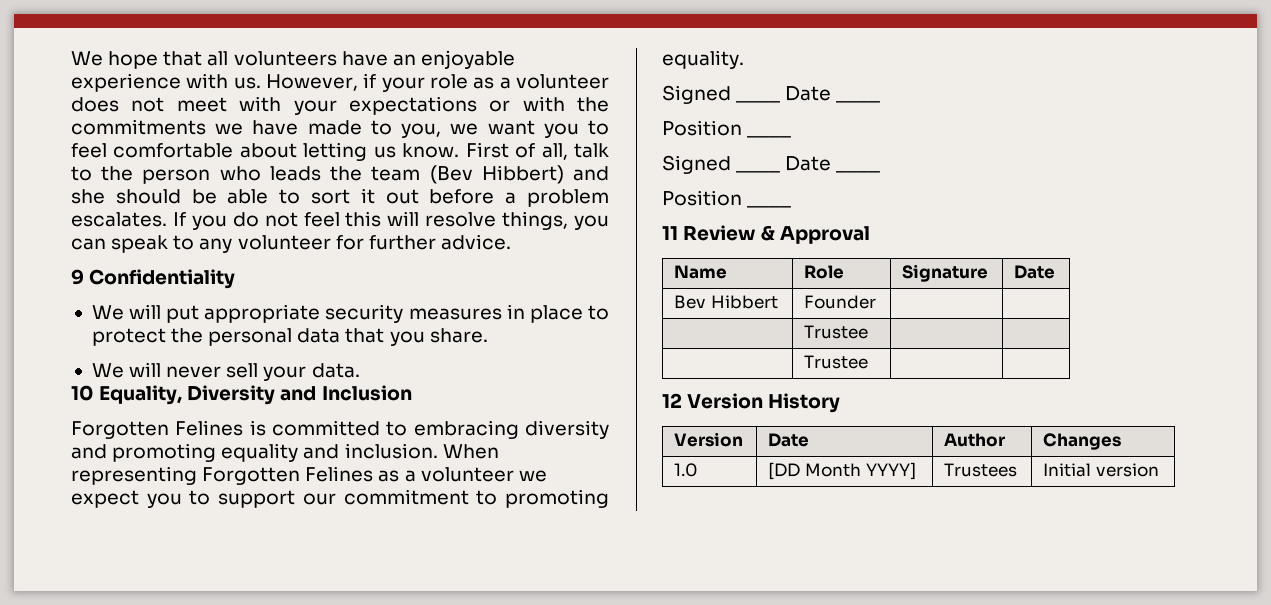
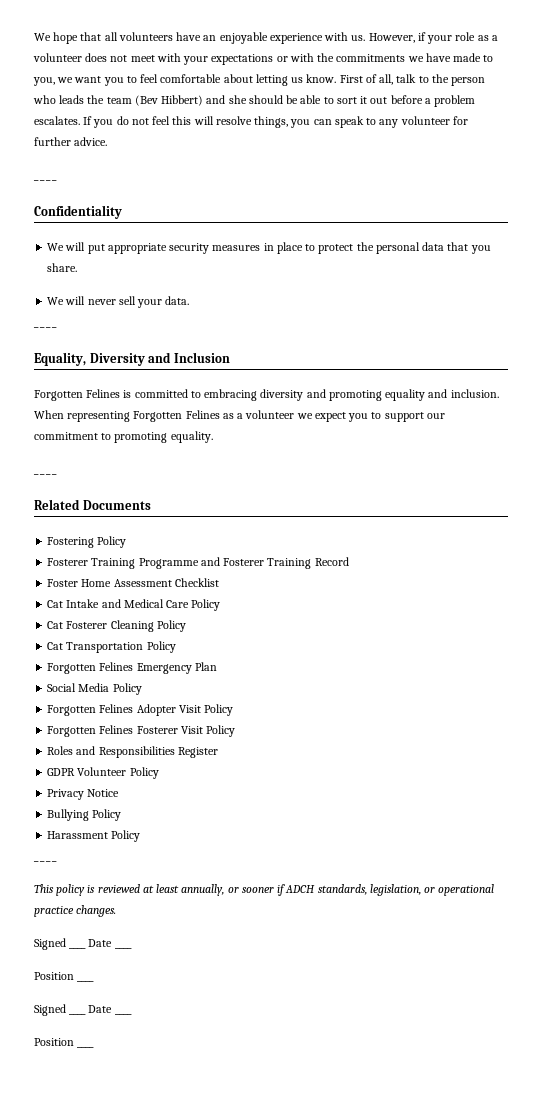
[71,269,84,285] 9 -> [33,179,58,181] ____ //
[71,385,94,401] 10 -> [33,326,58,328] ____ //
(744, 59) none -> [33,473,58,475] [34,499,151,510] [47,536,127,548] [47,557,349,569] [47,578,219,587] [47,599,221,611] [47,620,186,632] [47,641,176,653] [47,662,217,674] [47,683,142,695] [47,704,234,716] [47,725,236,737] [47,746,218,758] [47,767,159,779] [47,789,120,800] [47,809,122,821] [47,830,141,842] [33,860,58,862] [34,884,495,896] [34,905,117,917] // ____ // Related Documents // Fostering Policy // Fosterer Training Programme and Fosterer Training Record // Foster Home Assessment Checklist // Cat Intake and Medical Care Policy // Cat Fosterer Cleaning Policy // Cat Transportation Policy // Forgotten Felines Emergency Plan // Social Media Policy // Forgotten Felines Adopter Visit Policy // Forgotten Felines Fosterer Visit Policy // Roles and Responsibilities Register // GDPR Volunteer Policy // Privacy Notice // Bullying Policy // Harassment Policy // ____ // This policy is reviewed at least annually, or sooner if ADCH standards, legislation, or operational practice changes.
[662,225,871,244] [674,265,728,279] [804,265,845,279] [902,264,989,282] [1014,265,1056,279] [674,295,778,309] [804,295,877,309] [804,325,869,339] [804,355,869,369] [662,393,841,413] [674,432,744,447] [768,433,810,447] [944,433,1006,447] [1043,433,1122,450] [674,463,699,477] [768,462,916,480] [944,463,1018,477] [1043,463,1159,477] // 11 Review & Approval // Name | Role | Signature | Date // Bev Hibbert | Founder | | // | Trustee | | // | Trustee | | // 12 Version History // Version | Date | Author | Changes // 1.0 | [DD Month YYYY] | Trustees | Initial version -> (95, 1047) none

